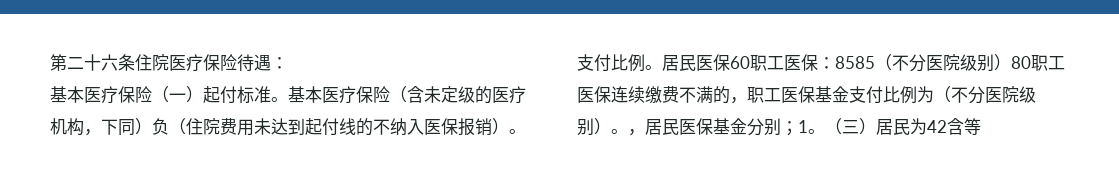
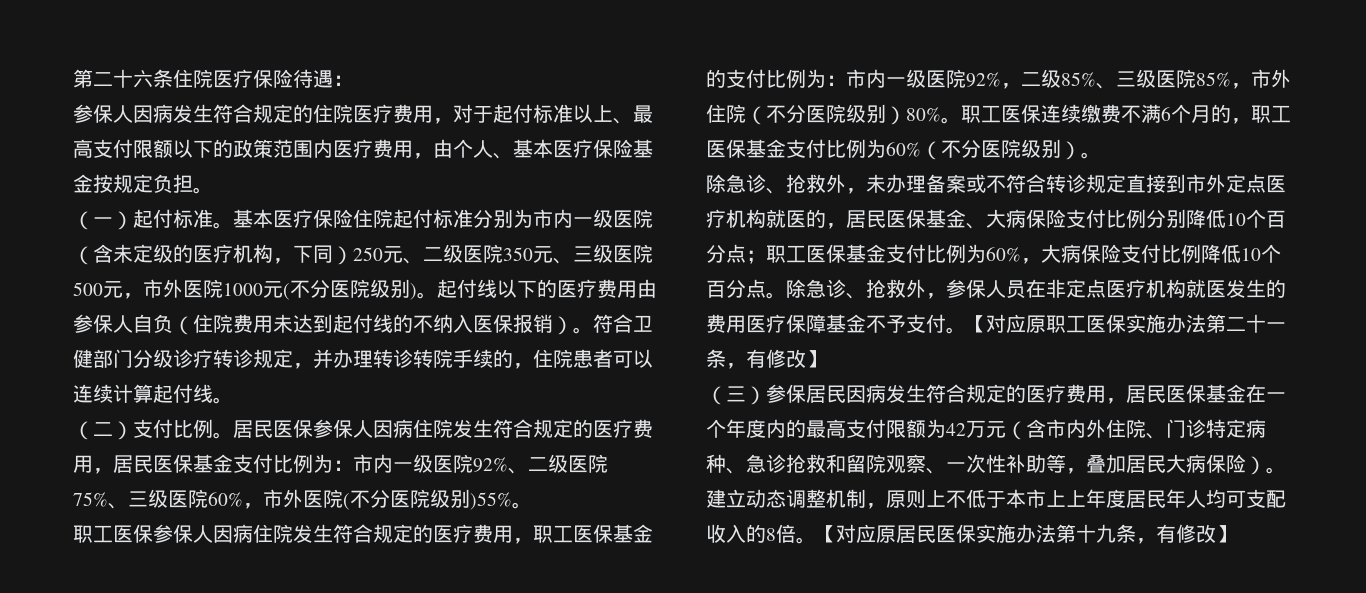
[50,86,152,104] 基本医疗保险 -> [73,104,653,124] [73,139,653,159] [73,174,213,194] 参保人因病发生符合规定的住院医疗费用，对于起付标准以上、最高支付限额以下的政策范围内医疗费用，由个人、基本医疗保险基金按规定负担。 //
(390, 94) none -> [353,209,653,228] 住院起付标准分别为市内一级医院
(152, 126) none -> [353,244,653,264] [73,279,657,300] [73,314,153,333] 250元、二级医院350元、三级医院500元，市外医院1000元(不分医院级别)。起付线以下的医疗费用由参保人自
(526, 131) none -> [593,314,653,333] [73,349,653,369] [73,384,233,404] [73,421,133,440] 符合卫健部门分级诊疗转诊规定，并办理转诊转院手续的，住院患者可以连续计算起付线。 // （二）
[730,54,1031,72] 60职工医保：8585（不分医院级别）80 -> [313,419,653,438] [73,454,608,474] [73,489,532,510] [73,524,653,544] [706,69,1291,89] [706,104,961,125] 参保人因病住院发生符合规定的医疗费用，居民医保基金支付比例为：市内一级医院92%、二级医院75%、三级医院60%，市外医院(不分医院级别)55%。 // 职工医保参保人因病住院发生符合规定的医疗费用，职工医保基金的支付比例为：市内一级医院92%，二级85%、三级医院85%，市外住院（不分医院级别）80%。
(713, 94) none -> [1161,104,1211,123] 6个月
[934,86,1036,104] [577,118,981,136] （不分医院级别）。，居民医保基金分别；1。（三）居民为42含等 -> [886,139,1101,160] [706,174,1286,194] [706,209,1286,229] [706,244,1281,264] [706,279,1286,299] [706,314,1286,334] [706,349,826,369] [706,384,1286,405] [706,419,1266,440] [706,454,1286,475] [706,489,1286,509] [706,524,1236,544] 60%（不分医院级别）。 // 除急诊、抢救外，未办理备案或不符合转诊规定直接到市外定点医疗机构就医的，居民医保基金、大病保险支付比例分别降低10个百分点；职工医保基金支付比例为60%，大病保险支付比例降低10个百分点。除急诊、抢救外，参保人员在非定点医疗机构就医发生的费用医疗保障基金不予支付。【对应原职工医保实施办法第二十一条，有修改】 // （三）参保居民因病发生符合规定的医疗费用，居民医保基金在一个年度内的最高支付限额为42万元（含市内外住院、门诊特定病种、急诊抢救和留院观察、一次性补助等，叠加居民大病保险）。建立动态调整机制，原则上不低于本市上上年度居民年人均可支配收入的8倍。【对应原居民医保实施办法第十九条，有修改】

